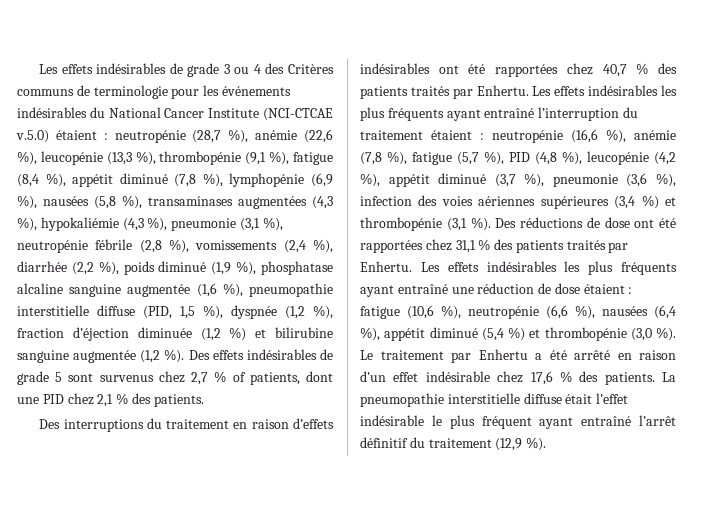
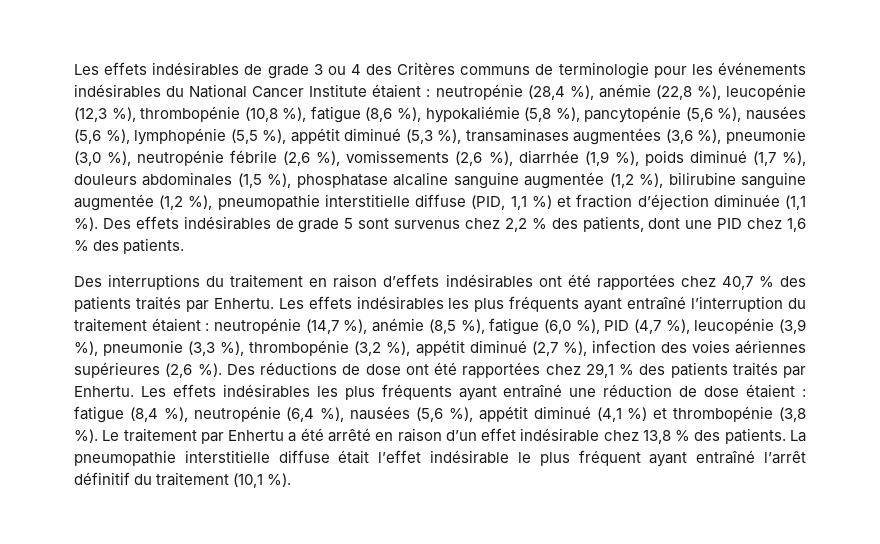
[263,108,334,121] [16,129,333,143] [17,151,333,165] [17,173,333,187] [17,195,333,209] [17,217,260,231] (NCI-CTCAE v.5.0) étaient : neutropénie (28,7 %), anémie (22,6 %), leucopénie (13,3 %), thrombopénie (9,1 %), fatigue (8,4 %), appétit diminué (7,8 %), lymphopénie (6,9 %), nausées (5,8 %), transaminases augmentées (4,3 %), hypokaliémie (4,3 %), pneumonie (3,1 -> [372,84,807,100] [74,106,806,123] [74,128,807,145] [74,151,101,166] étaient : neutropénie (28,4 %), anémie (22,8 %), leucopénie (12,3 %), thrombopénie (10,8 %), fatigue (8,6 %), hypokaliémie (5,8 %), pancytopénie (5,6 %), nausées (5,6 %), lymphopénie (5,5 %), appétit diminué (5,3 %), transaminases augmentées (3,6 %), pneumonie (3,0
[139,240,162,253] (2,8 -> [283,151,311,166] (2,6
[283,240,306,253] (2,4 -> [455,151,483,166] (2,6
[71,262,94,275] (2,2 -> [584,151,609,166] (1,9
[211,262,232,275] (1,9 -> [752,151,807,166] [74,172,262,188] (1,7 %), douleurs abdominales (1,5
[196,283,217,297] (1,6 -> [609,172,807,189] [74,194,184,211] (1,2 %), bilirubine sanguine augmentée (1,2
[180,305,333,319] [17,327,333,341] [17,350,161,363] 1,5 %), dyspnée (1,2 %), fraction d’éjection diminuée (1,2 %) et bilirubine sanguine augmentée (1,2 -> [510,194,807,210] 1,1 %) et fraction d’éjection diminuée (1,1
[191,371,246,385] 2,7 % of -> [504,218,578,232] 2,2 % des
[97,394,114,407] 2,1 -> [787,218,807,232] 1,6
[571,129,676,143] [360,151,479,165] (16,6 %), anémie (7,8 %), fatigue (5,7 -> [305,318,571,335] (14,7 %), anémie (8,5 %), fatigue (6,0
[535,151,676,165] [360,173,648,187] (4,8 %), leucopénie (4,2 %), appétit diminué (3,7 %), pneumonie (3,6 -> [633,318,806,334] [74,340,558,356] (4,7 %), leucopénie (3,9 %), pneumonie (3,3 %), thrombopénie (3,2 %), appétit diminué (2,7
[614,195,676,209] [360,217,467,231] (3,4 %) et thrombopénie (3,1 -> [165,363,193,378] (2,6
[455,240,476,253] 31,1 -> [585,363,614,378] 29,1
[407,305,676,319] [360,327,652,341] (10,6 %), neutropénie (6,6 %), nausées (6,4 %), appétit diminué (5,4 %) et thrombopénie (3,0 -> [129,406,807,422] (8,4 %), neutropénie (6,4 %), nausées (5,6 %), appétit diminué (4,1 %) et thrombopénie (3,8
[530,371,553,385] 17,6 -> [642,430,671,444] 13,8
[495,438,523,451] (12,9 -> [233,473,264,488] (10,1

